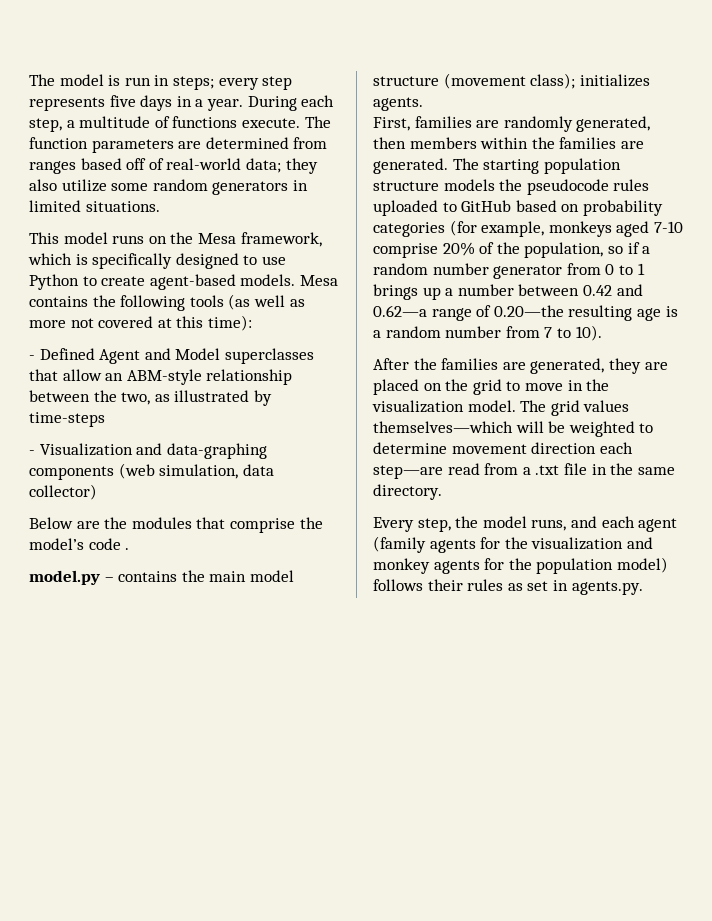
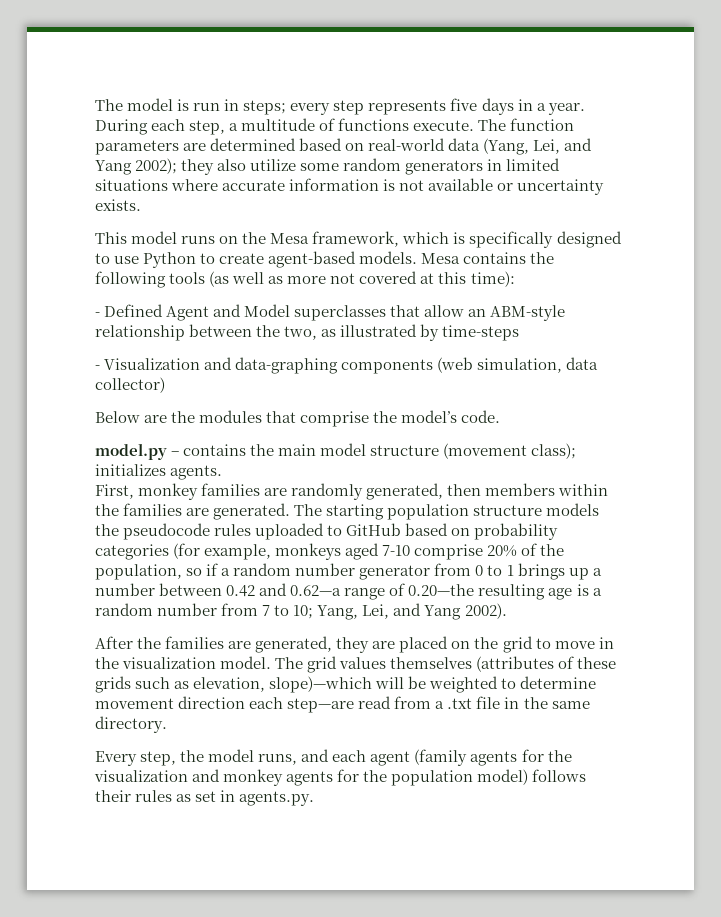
[293,137,328,149] [29,158,281,174] from ranges based off of real-world data; -> [299,138,593,155] [95,158,178,175] based on real-world data (Yang, Lei, and Yang 2002);
[85,201,160,212] situations. -> [95,178,605,195] [95,199,141,211] situations where accurate information is not available or uncertainty exists.
[88,538,130,550] code . -> [461,410,501,423] code.
(410, 124) none -> [138,483,199,500] monkey
[575,325,602,341] 10). -> [293,603,507,620] 10; Yang, Lei, and Yang 2002).
[373,421,513,433] themselves—which -> [390,656,617,672] [95,676,373,693] themselves (attributes of these grids such as elevation, slope)—which

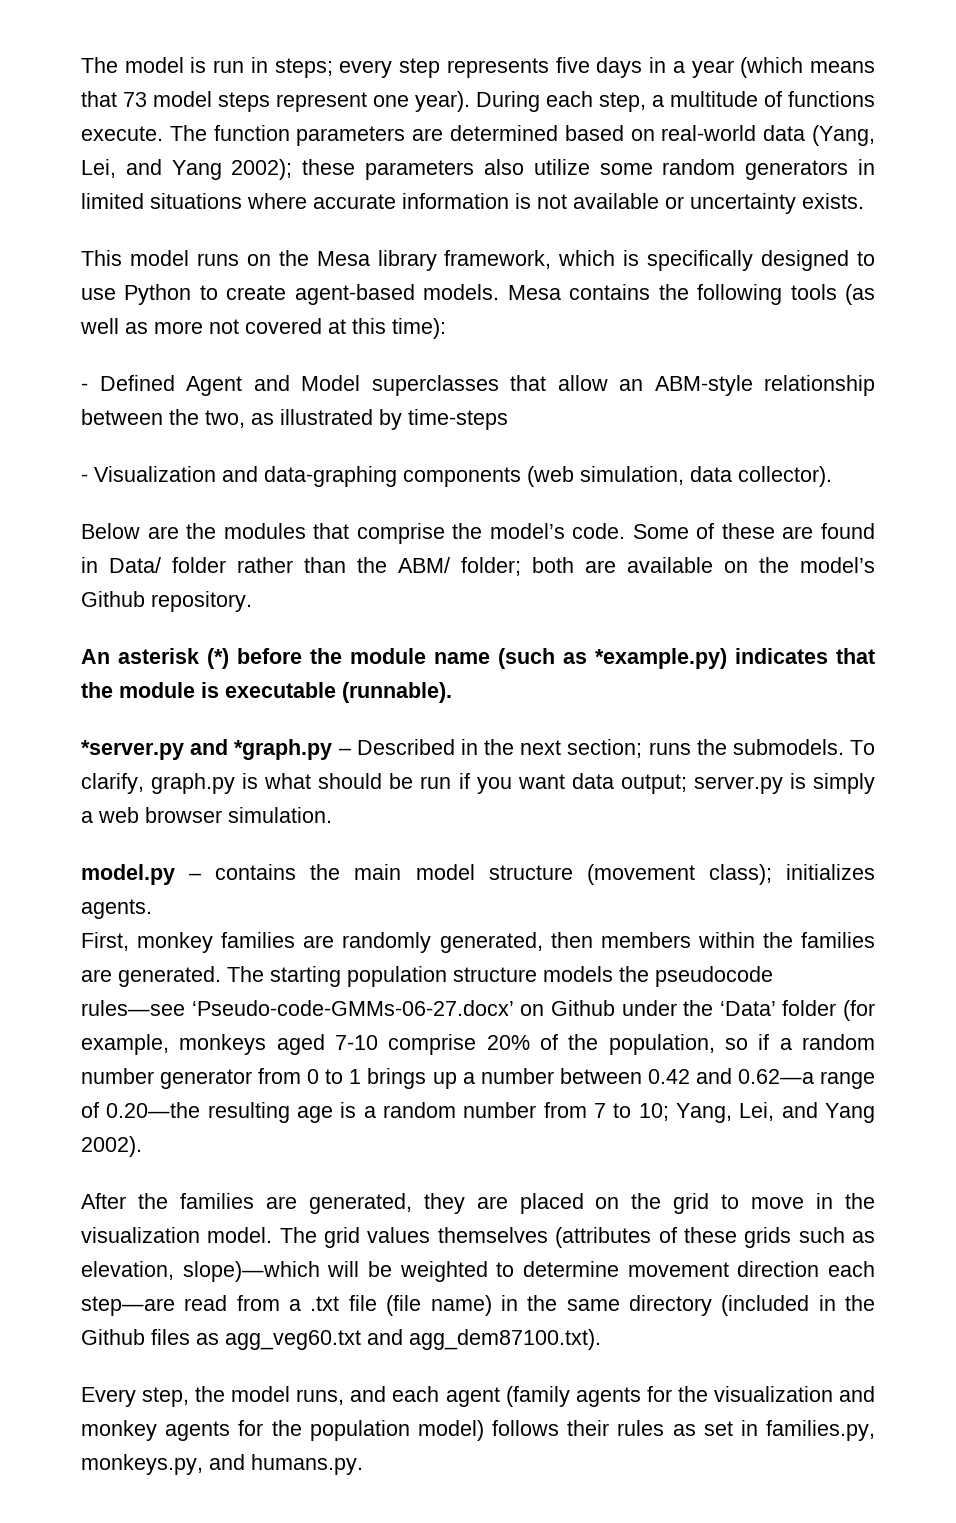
[547,103,585,115] year. -> [691,57,876,78] [81,91,470,112] year (which means that 73 model steps represent one year).
[181,159,215,175] they -> [302,159,475,180] these parameters
(310, 238) none -> [377,250,437,271] library
[95,377,165,393] collector) -> [738,466,832,487] collector).
(501, 416) none -> [632,523,876,539] [81,557,875,576] [81,591,252,612] [81,648,875,669] [81,682,452,703] [81,739,875,760] [81,773,875,794] [81,807,332,823] Some of these are found in Data/ folder rather than the ABM/ folder; both are available on the model’s Github repository. // An asterisk (*) before the module name (such as *example.py) indicates that the module is executable (runnable). // *server.py and *graph.py – Described in the next section; runs the submodels. To clarify, graph.py is what should be run if you want data output; server.py is simply a web browser simulation.
[214,523,559,540] [95,544,169,560] rules uploaded to GitHub based on probability categories -> [81,1000,837,1016] rules—see ‘Pseudo-code-GMMs-06-27.docx’ on Github under the ‘Data’ folder
(501, 702) none -> [386,1295,492,1316] (file name)
[95,716,167,733] directory. -> [628,1295,875,1316] [81,1329,601,1350] directory (included in the Github files as agg_veg60.txt and agg_dem87100.txt).
[239,791,315,806] agents.py. -> [765,1420,875,1441] [81,1454,363,1475] families.py, monkeys.py, and humans.py.

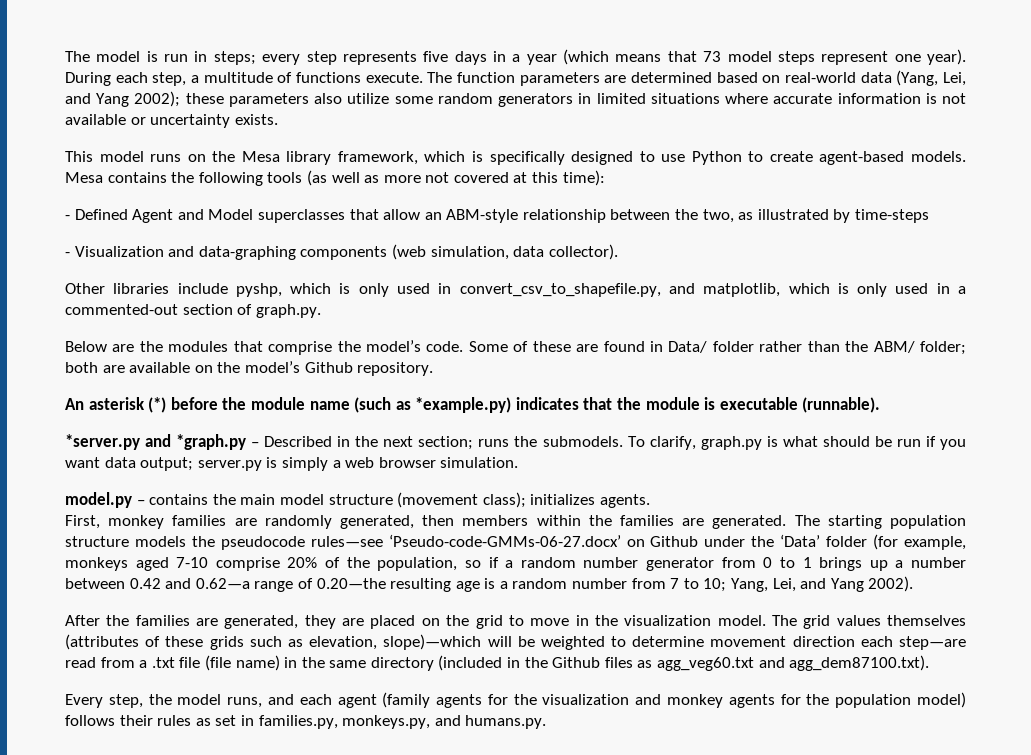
(832, 476) none -> [65,283,966,297] [65,304,321,318] // Other libraries include pyshp, which is only used in convert_csv_to_shapefile.py, and matplotlib, which is only used in a commented-out section of graph.py.

